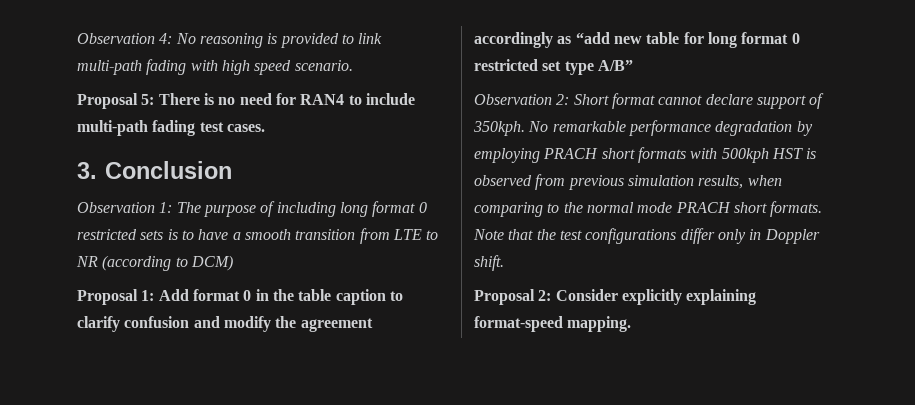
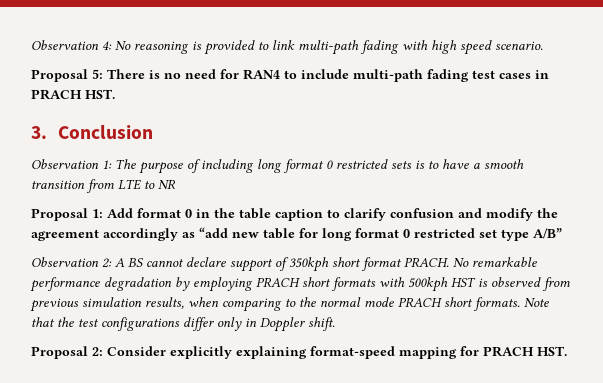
[226,124,265,132] cases. -> [499,70,549,79] [31,89,115,100] cases in PRACH HST.
[102,255,233,271] (according to DCM) -> (176, 184) none
[573,93,655,109] Short format -> [115,258,143,267] A BS
[473,121,525,136] 350kph. -> [289,257,449,272] 350kph short format PRACH.
[567,316,632,332] mapping. -> [399,346,567,359] mapping for PRACH HST.

